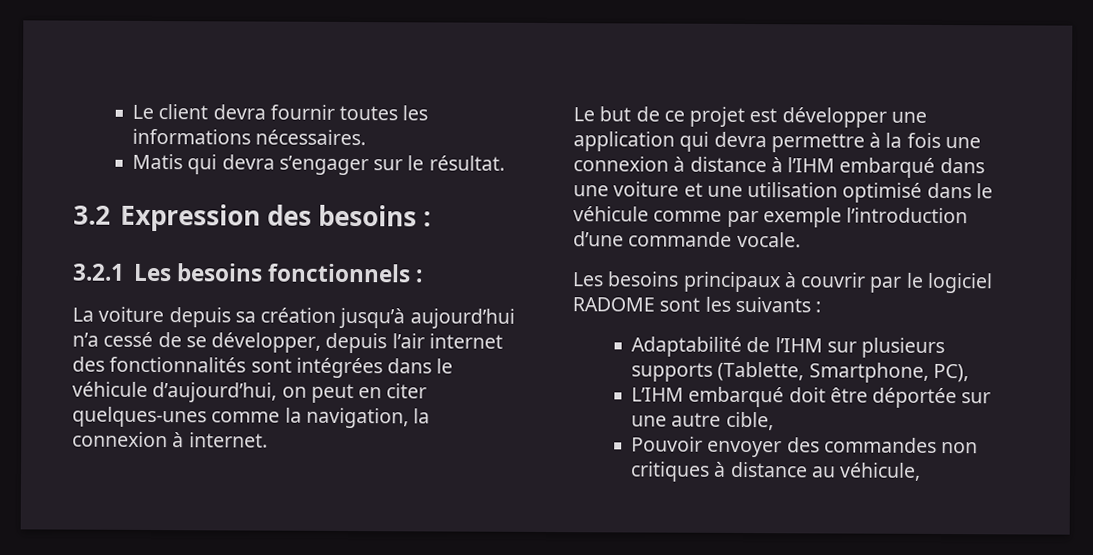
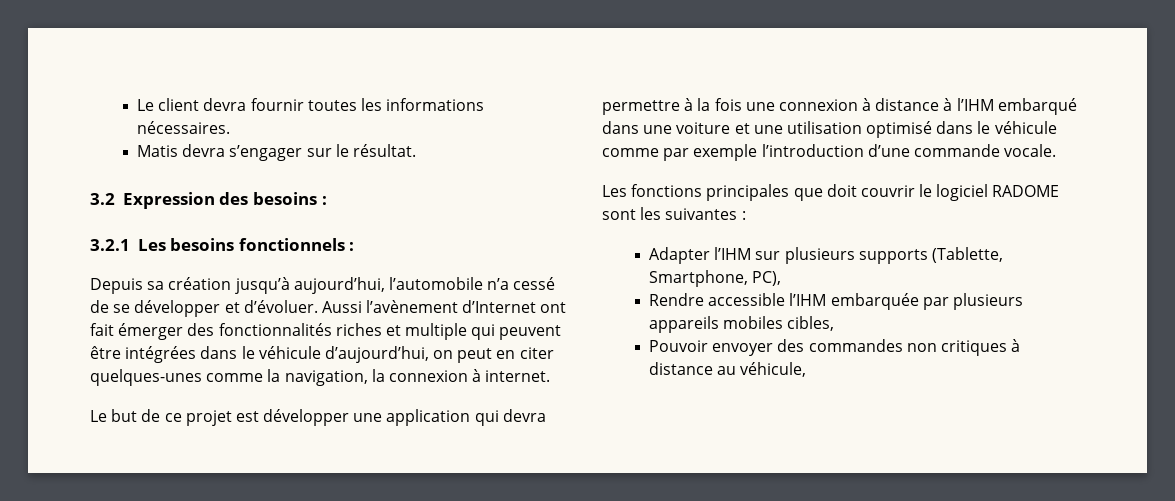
[187,154,218,175] qui -> (179, 151) none
[72,306,231,328] La voiture depuis -> [90,278,143,294] Depuis
[409,308,515,329] aujourd’hui -> [293,277,483,294] aujourd’hui, l’automobile
[211,332,503,354] [72,356,292,373] développer, depuis l’air internet des fonctionnalités sont -> [134,300,567,317] [90,323,562,340] [90,346,121,359] développer et d’évoluer. Aussi l’avènement d’Internet ont fait émerger des fonctionnalités riches et multiple qui peuvent être
[607,271,903,293] besoins principaux à couvrir par -> [631,184,915,201] fonctions principales que doit couvrir
[734,296,822,313] [631,336,771,357] suivants : // Adaptabilité de -> [665,208,746,220] [649,247,711,264] suivantes : // Adapter
[631,386,992,409] [631,411,774,431] L’IHM embarqué doit être déportée sur une autre cible, -> [649,293,1023,310] [649,316,835,333] Rendre accessible l’IHM embarquée par plusieurs appareils mobiles cibles,

